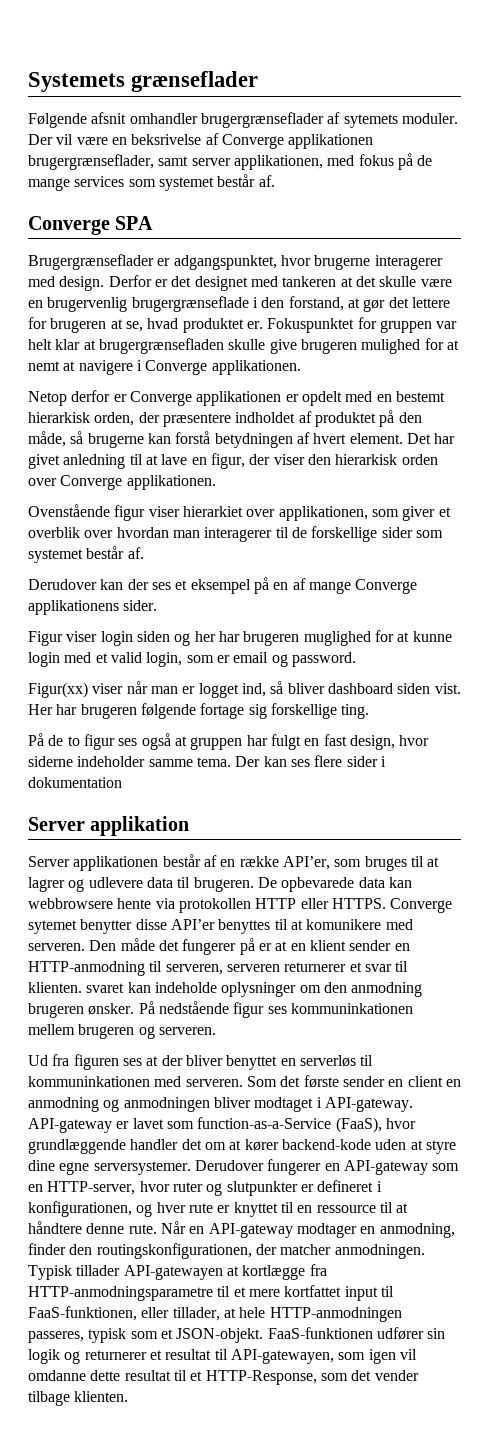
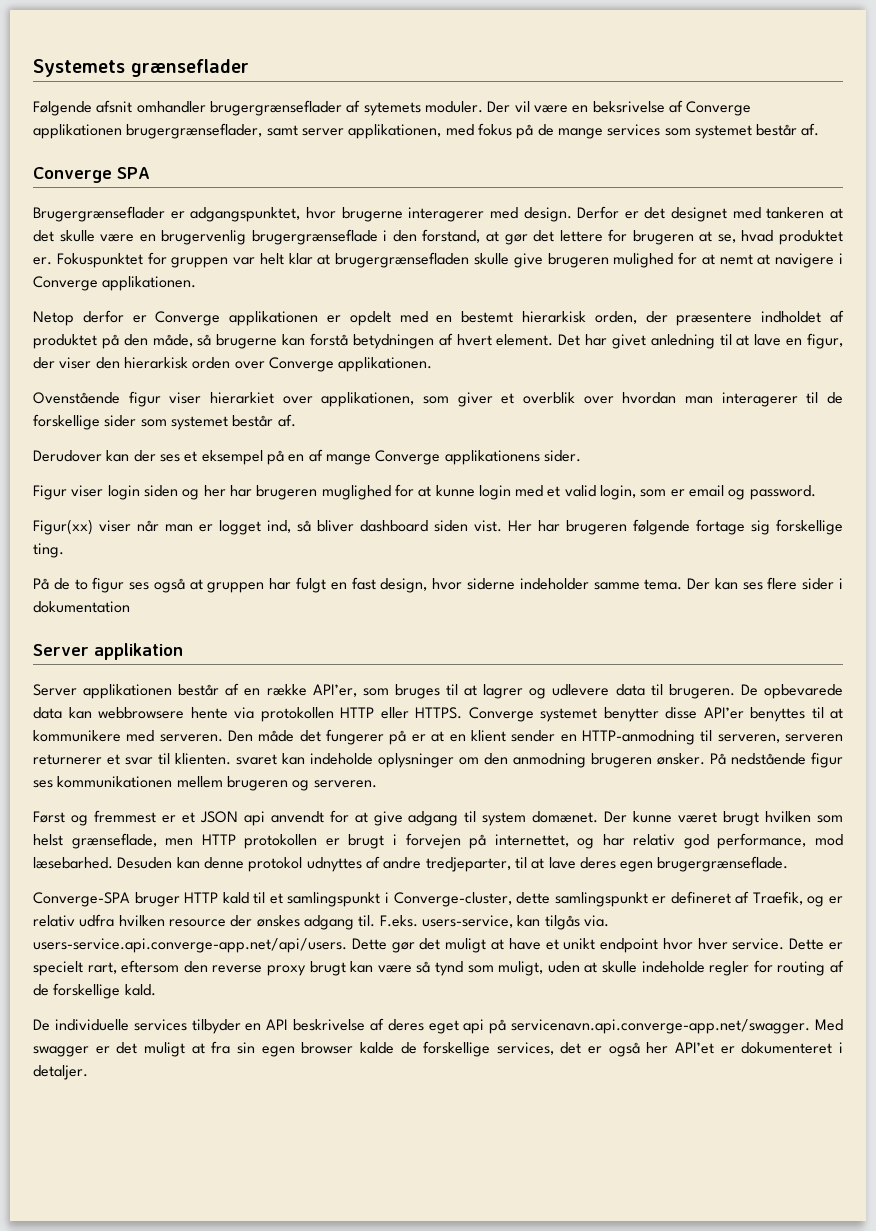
[28,920,77,934] sytemet -> [540,708,597,722] systemet
[306,919,382,930] komunikere -> [33,730,121,742] kommunikere
[290,1003,413,1014] kommuninkationen -> [57,776,173,788] kommunikationen
[28,1054,374,1070] [28,1075,461,1088] [28,1097,413,1112] [28,1117,416,1133] [28,1139,456,1154] [28,1159,460,1175] [28,1180,382,1196] [28,1201,409,1217] [28,1221,455,1238] [28,1243,425,1259] [28,1264,327,1280] [28,1285,394,1301] [28,1306,402,1322] [28,1327,446,1343] [28,1349,417,1364] [28,1370,419,1385] [28,1391,129,1406] Ud fra figuren ses at der bliver benyttet en serverløs til kommuninkationen med serveren. Som det første sender en client en anmodning og anmodningen bliver modtaget i API-gateway. API-gateway er lavet som function-as-a-Service (FaaS), hvor grundlæggende handler det om at kører backend-kode uden at styre dine egne serversystemer. Derudover fungerer en API-gateway som en HTTP-server, hvor ruter og slutpunkter er defineret i konfigurationen, og hver rute er knyttet til en ressource til at håndtere denne rute. Når en API-gateway modtager en anmodning, finder den routingskonfigurationen, der matcher anmodningen. Typisk tillader API-gatewayen at kortlægge fra HTTP-anmodningsparametre til et mere kortfattet input til FaaS-funktionen, eller tillader, at hele HTTP-anmodningen passeres, typisk som et JSON-objekt. FaaS-funktionen udfører sin logik og returnerer et resultat til API-gatewayen, som igen vil omdanne dette resultat til et HTTP-Response, som det vender tilbage klienten. -> [33,810,844,826] [33,833,843,849] [33,856,789,872] [33,891,843,907] [33,914,609,930] [33,938,844,953] [33,960,845,976] [33,983,156,999] [33,1018,843,1034] [33,1041,843,1057] [33,1065,88,1080] Først og fremmest er et JSON api anvendt for at give adgang til system domænet. Der kunne været brugt hvilken som helst grænseflade, men HTTP protokollen er brugt i forvejen på internettet, og har relativ god performance, mod læsebarhed. Desuden kan denne protokol udnyttes af andre tredjeparter, til at lave deres egen brugergrænseflade. // Converge-SPA bruger HTTP kald til et samlingspunkt i Converge-cluster, dette samlingspunkt er defineret af Traefik, og er relativ udfra hvilken resource der ønskes adgang til. F.eks. users-service, kan tilgås via. users-service.api.converge-app.net/api/users. Dette gør det muligt at have et unikt endpoint hvor hver service. Dette er specielt rart, eftersom den reverse proxy brugt kan være så tynd som muligt, uden at skulle indeholde regler for routing af de forskellige kald. // De individuelle services tilbyder en API beskrivelse af deres eget api på servicenavn.api.converge-app.net/swagger. Med swagger er det muligt at fra sin egen browser kalde de forskellige services, det er også her API’et er dokumenteret i detaljer.

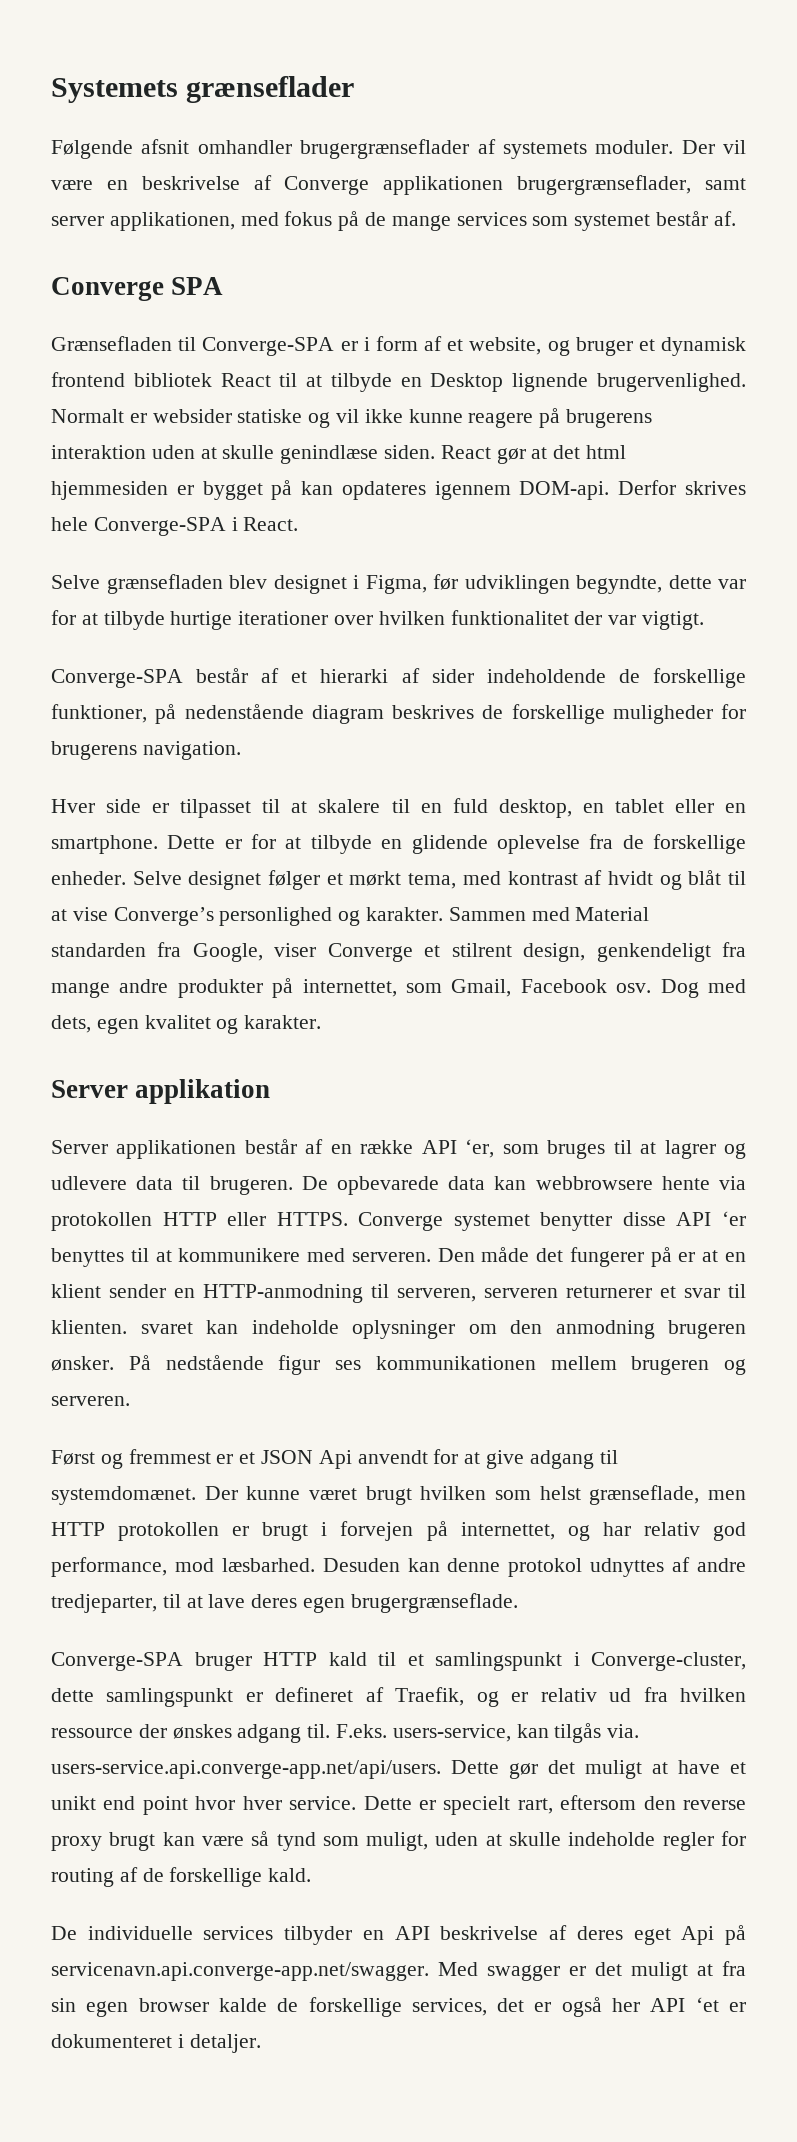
[363,102,421,116] sytemets -> [502,142,587,159] systemets
[592,101,665,113] beksrivelse -> [141,176,240,190] beskrivelse
[33,206,843,222] [33,229,843,245] [33,252,844,268] [33,276,197,291] [33,310,844,326] [33,333,844,349] [33,357,433,372] [33,391,843,407] [33,414,296,430] [33,449,581,465] [33,484,816,500] [33,519,843,535] [33,543,64,558] [33,577,843,593] [33,601,130,613] Brugergrænseflader er adgangspunktet, hvor brugerne interagerer med design. Derfor er det designet med tankeren at det skulle være en brugervenlig brugergrænseflade i den forstand, at gør det lettere for brugeren at se, hvad produktet er. Fokuspunktet for gruppen var helt klar at brugergrænsefladen skulle give brugeren mulighed for at nemt at navigere i Converge applikationen. // Netop derfor er Converge applikationen er opdelt med en bestemt hierarkisk orden, der præsentere indholdet af produktet på den måde, så brugerne kan forstå betydningen af hvert element. Det har givet anledning til at lave en figur, der viser den hierarkisk orden over Converge applikationen. // Ovenstående figur viser hierarkiet over applikationen, som giver et overblik over hvordan man interagerer til de forskellige sider som systemet består af. // Derudover kan der ses et eksempel på en af mange Converge applikationens sider. // Figur viser login siden og her har brugeren muglighed for at kunne login med et valid login, som er email og password. // Figur(xx) viser når man er logget ind, så bliver dashboard siden vist. Her har brugeren følgende fortage sig forskellige ting. // På de to figur ses også at gruppen har fulgt en fast design, hvor siderne indeholder samme tema. Der kan ses flere sider i dokumentation -> [51,336,747,356] [51,372,746,392] [51,408,653,428] [51,445,627,464] [51,480,746,500] [51,517,299,536] [51,574,746,594] [51,610,705,630] [51,668,746,688] [51,704,746,724] [51,741,241,760] [51,798,746,818] [51,834,747,854] [51,870,747,890] [51,907,650,926] [51,942,747,962] [51,978,746,998] [51,1015,322,1034] Grænsefladen til Converge-SPA er i form af et website, og bruger et dynamisk frontend bibliotek React til at tilbyde en Desktop lignende brugervenlighed. Normalt er websider statiske og vil ikke kunne reagere på brugerens interaktion uden at skulle genindlæse siden. React gør at det html hjemmesiden er bygget på kan opdateres igennem DOM-api. Derfor skrives hele Converge-SPA i React. // Selve grænsefladen blev designet i Figma, før udviklingen begyndte, dette var for at tilbyde hurtige iterationer over hvilken funktionalitet der var vigtigt. // Converge-SPA består af et hierarki af sider indeholdende de forskellige funktioner, på nedenstående diagram beskrives de forskellige muligheder for brugerens navigation. // Hver side er tilpasset til at skalere til en fuld desktop, en tablet eller en smartphone. Dette er for at tilbyde en glidende oplevelse fra de forskellige enheder. Selve designet følger et mørkt tema, med kontrast af hvidt og blåt til at vise Converge’s personlighed og karakter. Sammen med Material standarden fra Google, viser Converge et stilrent design, genkendeligt fra mange andre produkter på internettet, som Gmail, Facebook osv. Dog med dets, egen kvalitet og karakter.
[312,684,357,697] API’er, -> [421,1139,495,1158] API ‘er,
[703,707,744,719] API’er -> [676,1211,746,1226] API ‘er
[243,811,265,826] api -> [318,1450,352,1469] Api
[482,811,599,826] system domænet. -> [51,1486,196,1505] systemdomænet.
[33,857,113,869] læsebarhed. -> [221,1558,315,1572] læsbarhed.
[79,914,226,927] udfra hvilken resource -> [609,1687,746,1702] [51,1728,133,1738] ud fra hvilken ressource
[600,938,659,953] endpoint -> [103,1796,188,1815] end point
[463,1019,485,1034] api -> [681,1926,715,1945] Api
[675,1042,715,1054] API’et -> [650,1997,719,2012] API ‘et

